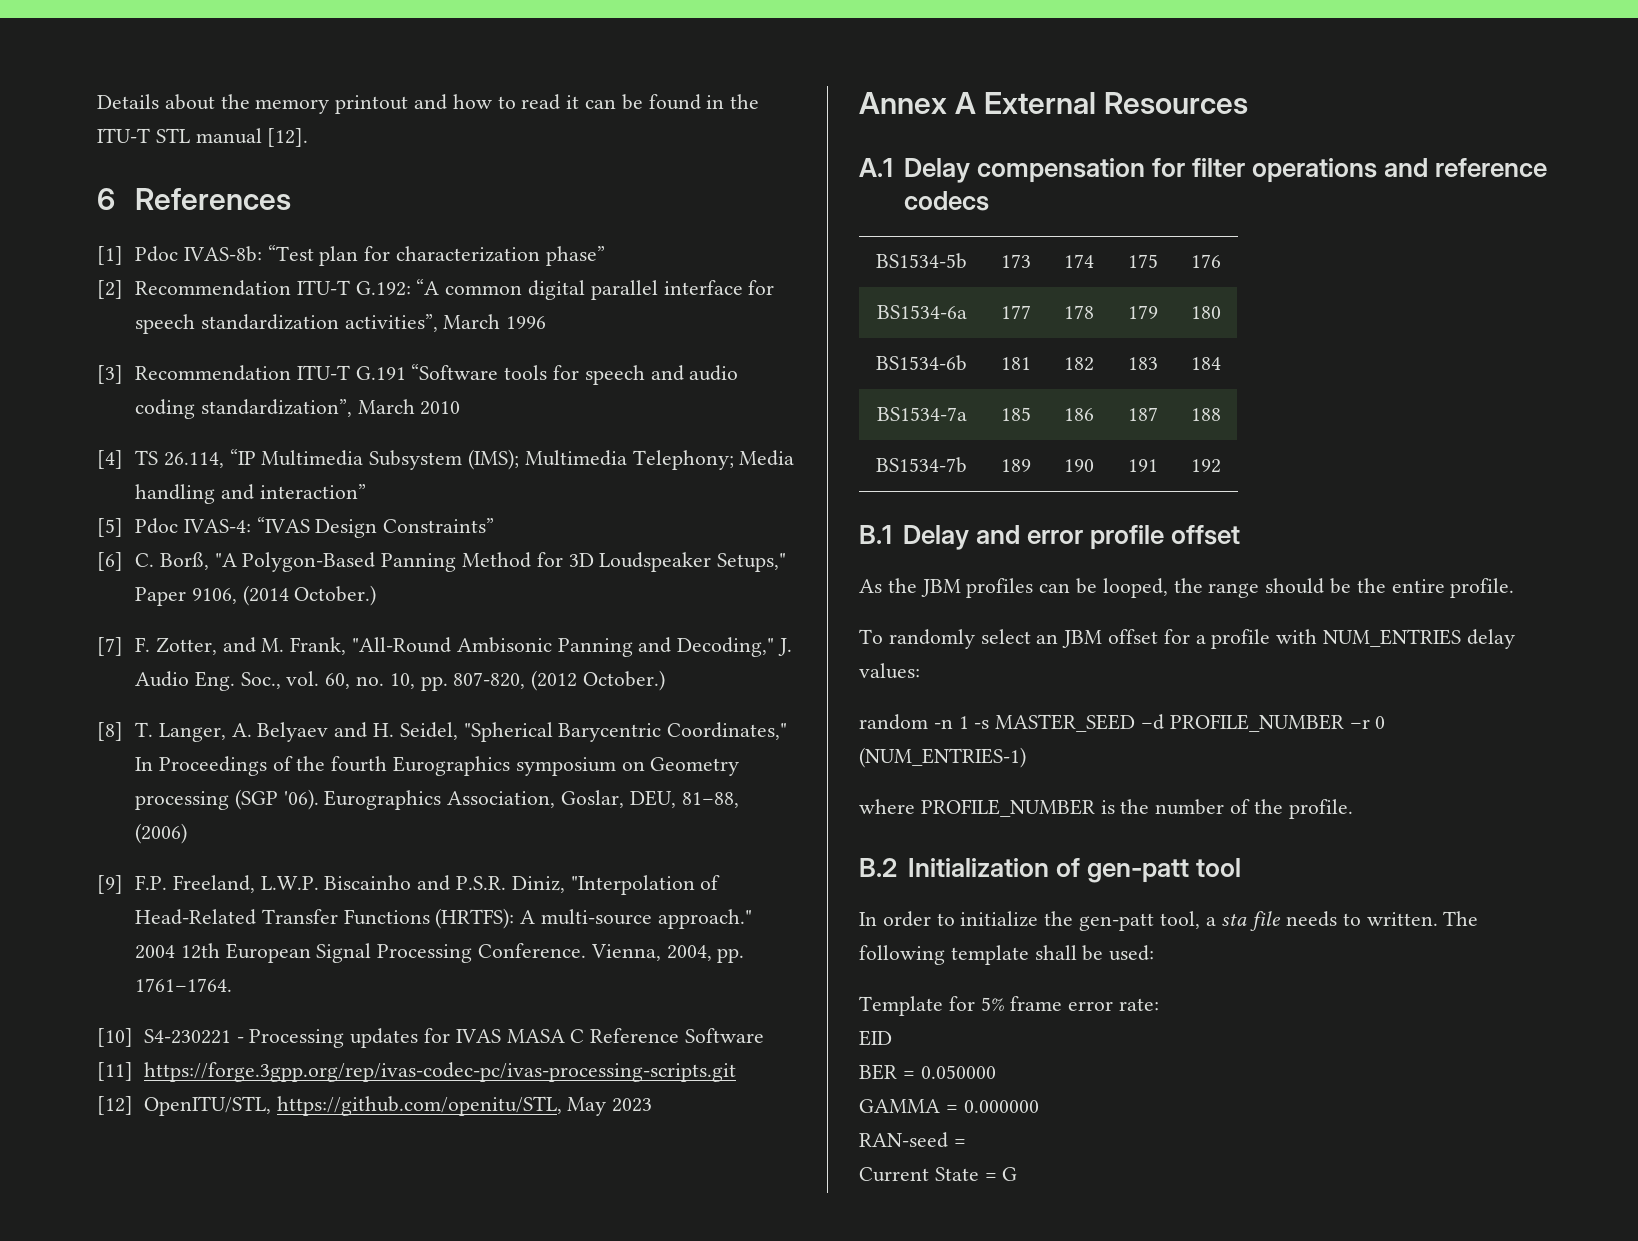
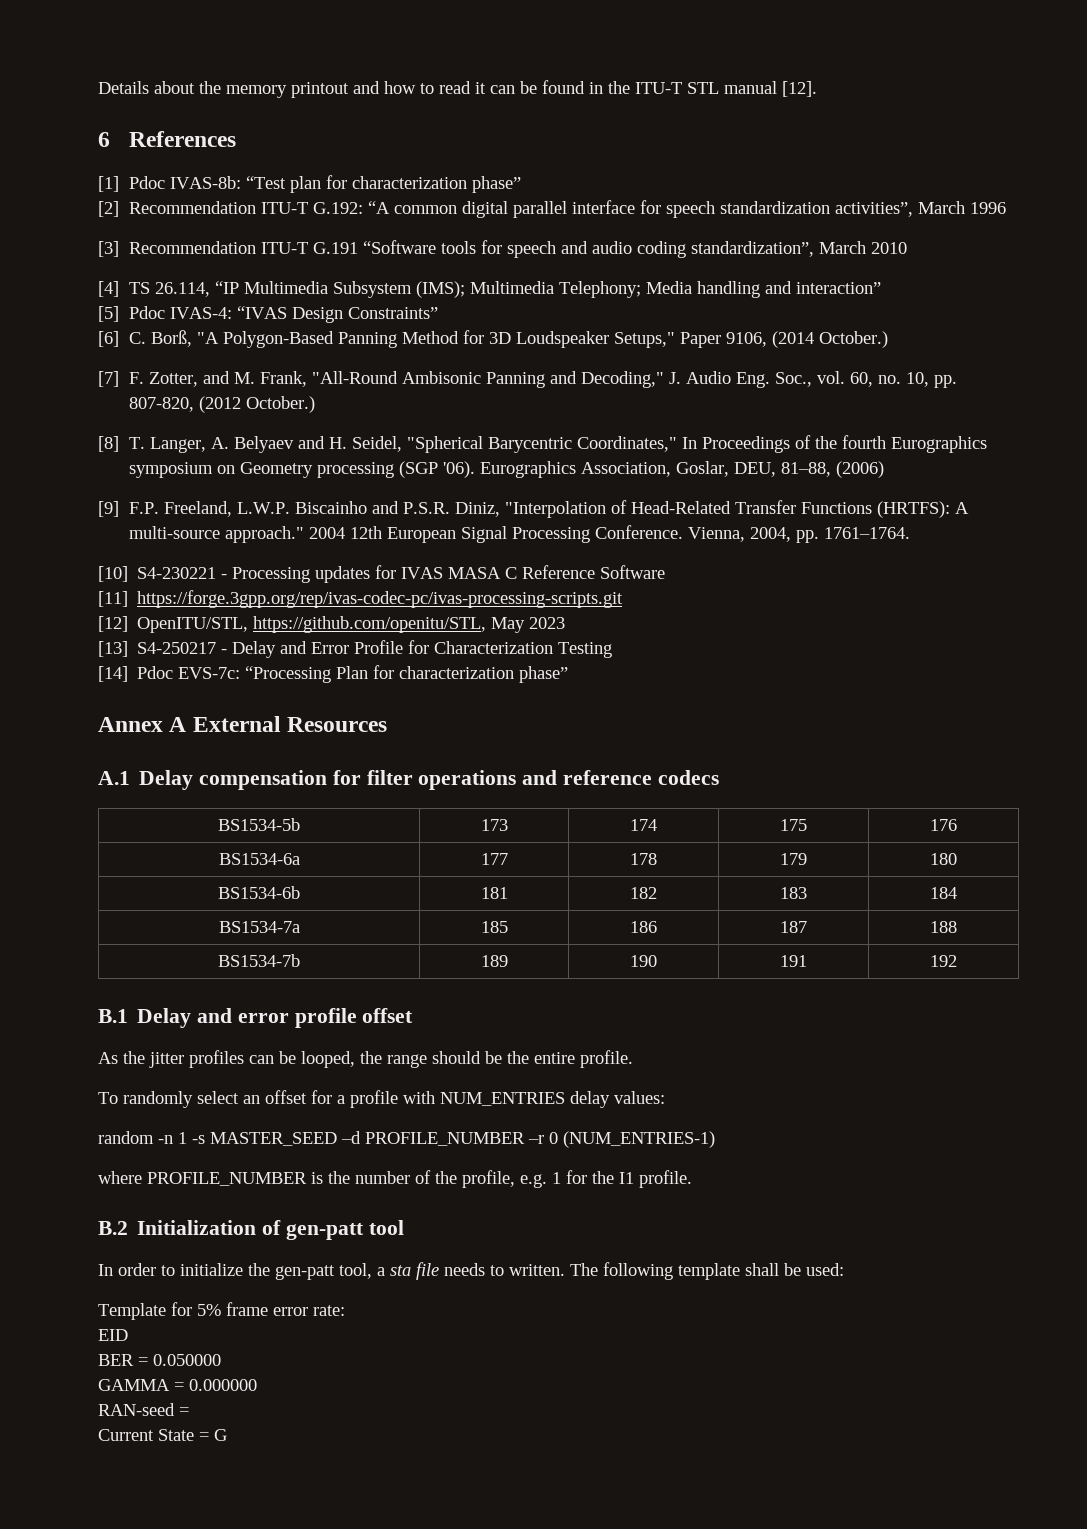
(653, 1105) none -> [98,640,613,658] [98,665,569,683] // [13] S4-250217 - Delay and Error Profile for Characterization Testing // [14] Pdoc EVS-7c: “Processing Plan for characterization phase”
[920,579,961,597] JBM -> [149,1052,184,1068] jitter
[1062,630,1103,648] JBM -> (260, 1099) none
(1283, 806) none -> [462,1170,634,1188] profile, e.g. 1 for the I1

